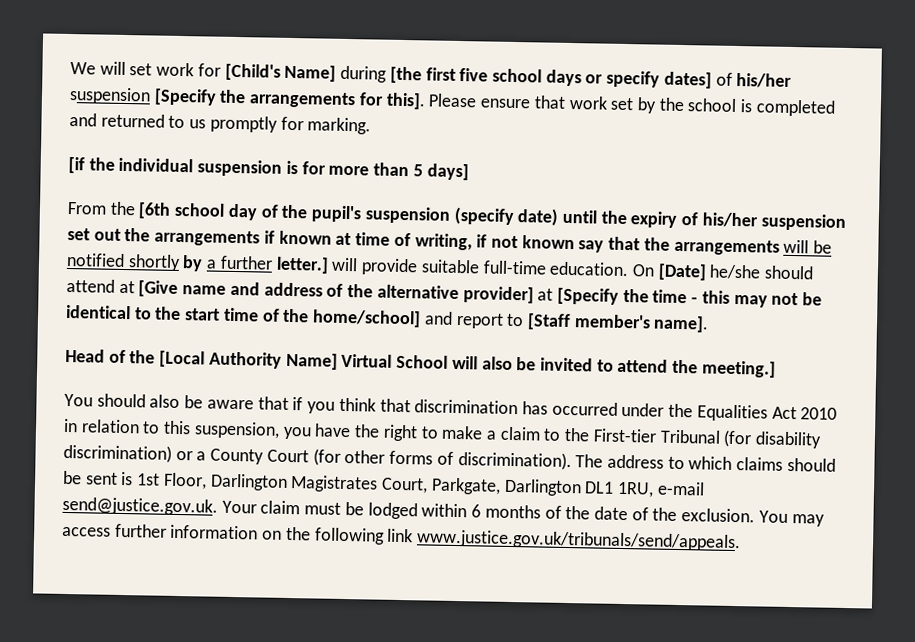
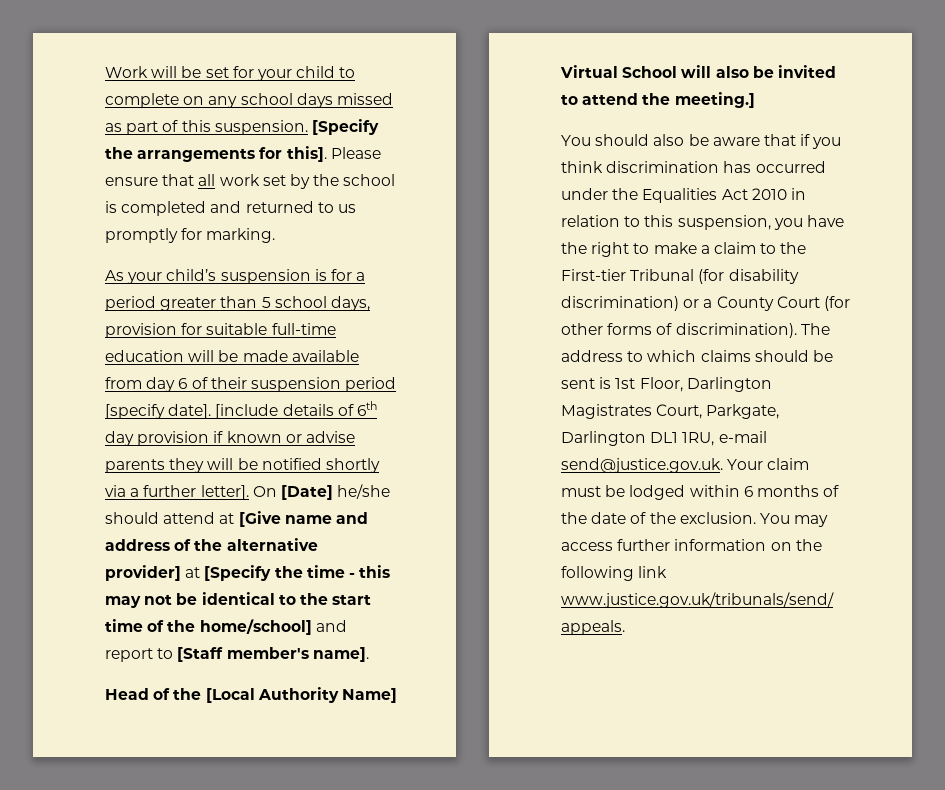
[70,61,793,89] [69,86,151,105] We will set work for [Child's Name] during [the first five school days or specify dates] of his/her suspension -> [105,66,356,81] [105,93,393,108] [105,120,308,135] Work will be set for your child to complete on any school days missed as part of this suspension.
(566, 102) none -> [198,174,216,186] all
[68,156,469,181] [67,201,846,231] [67,227,780,256] [if the individual suspension is for more than 5 days] // From the [6th school day of the pupil's suspension (specify date) until the expiry of his/her suspension set out the arrangements if known at time of writing, if not known say that the arrangements -> [105,269,366,284] [105,296,370,311] [105,323,336,338] [105,350,359,362] [105,377,397,392] [105,401,377,419] [105,431,355,446] [105,458,205,473] As your child’s suspension is for a period greater than 5 school days, provision for suitable full-time education will be made available from day 6 of their suspension period [specify date]. [include details of 6th day provision if known or advise parents they
[182,255,204,272] by -> [105,485,126,497] via
[275,256,630,277] letter.] will provide suitable full-time education. -> [200,485,249,500] letter].
[379,398,411,413] that -> (603, 167) none

